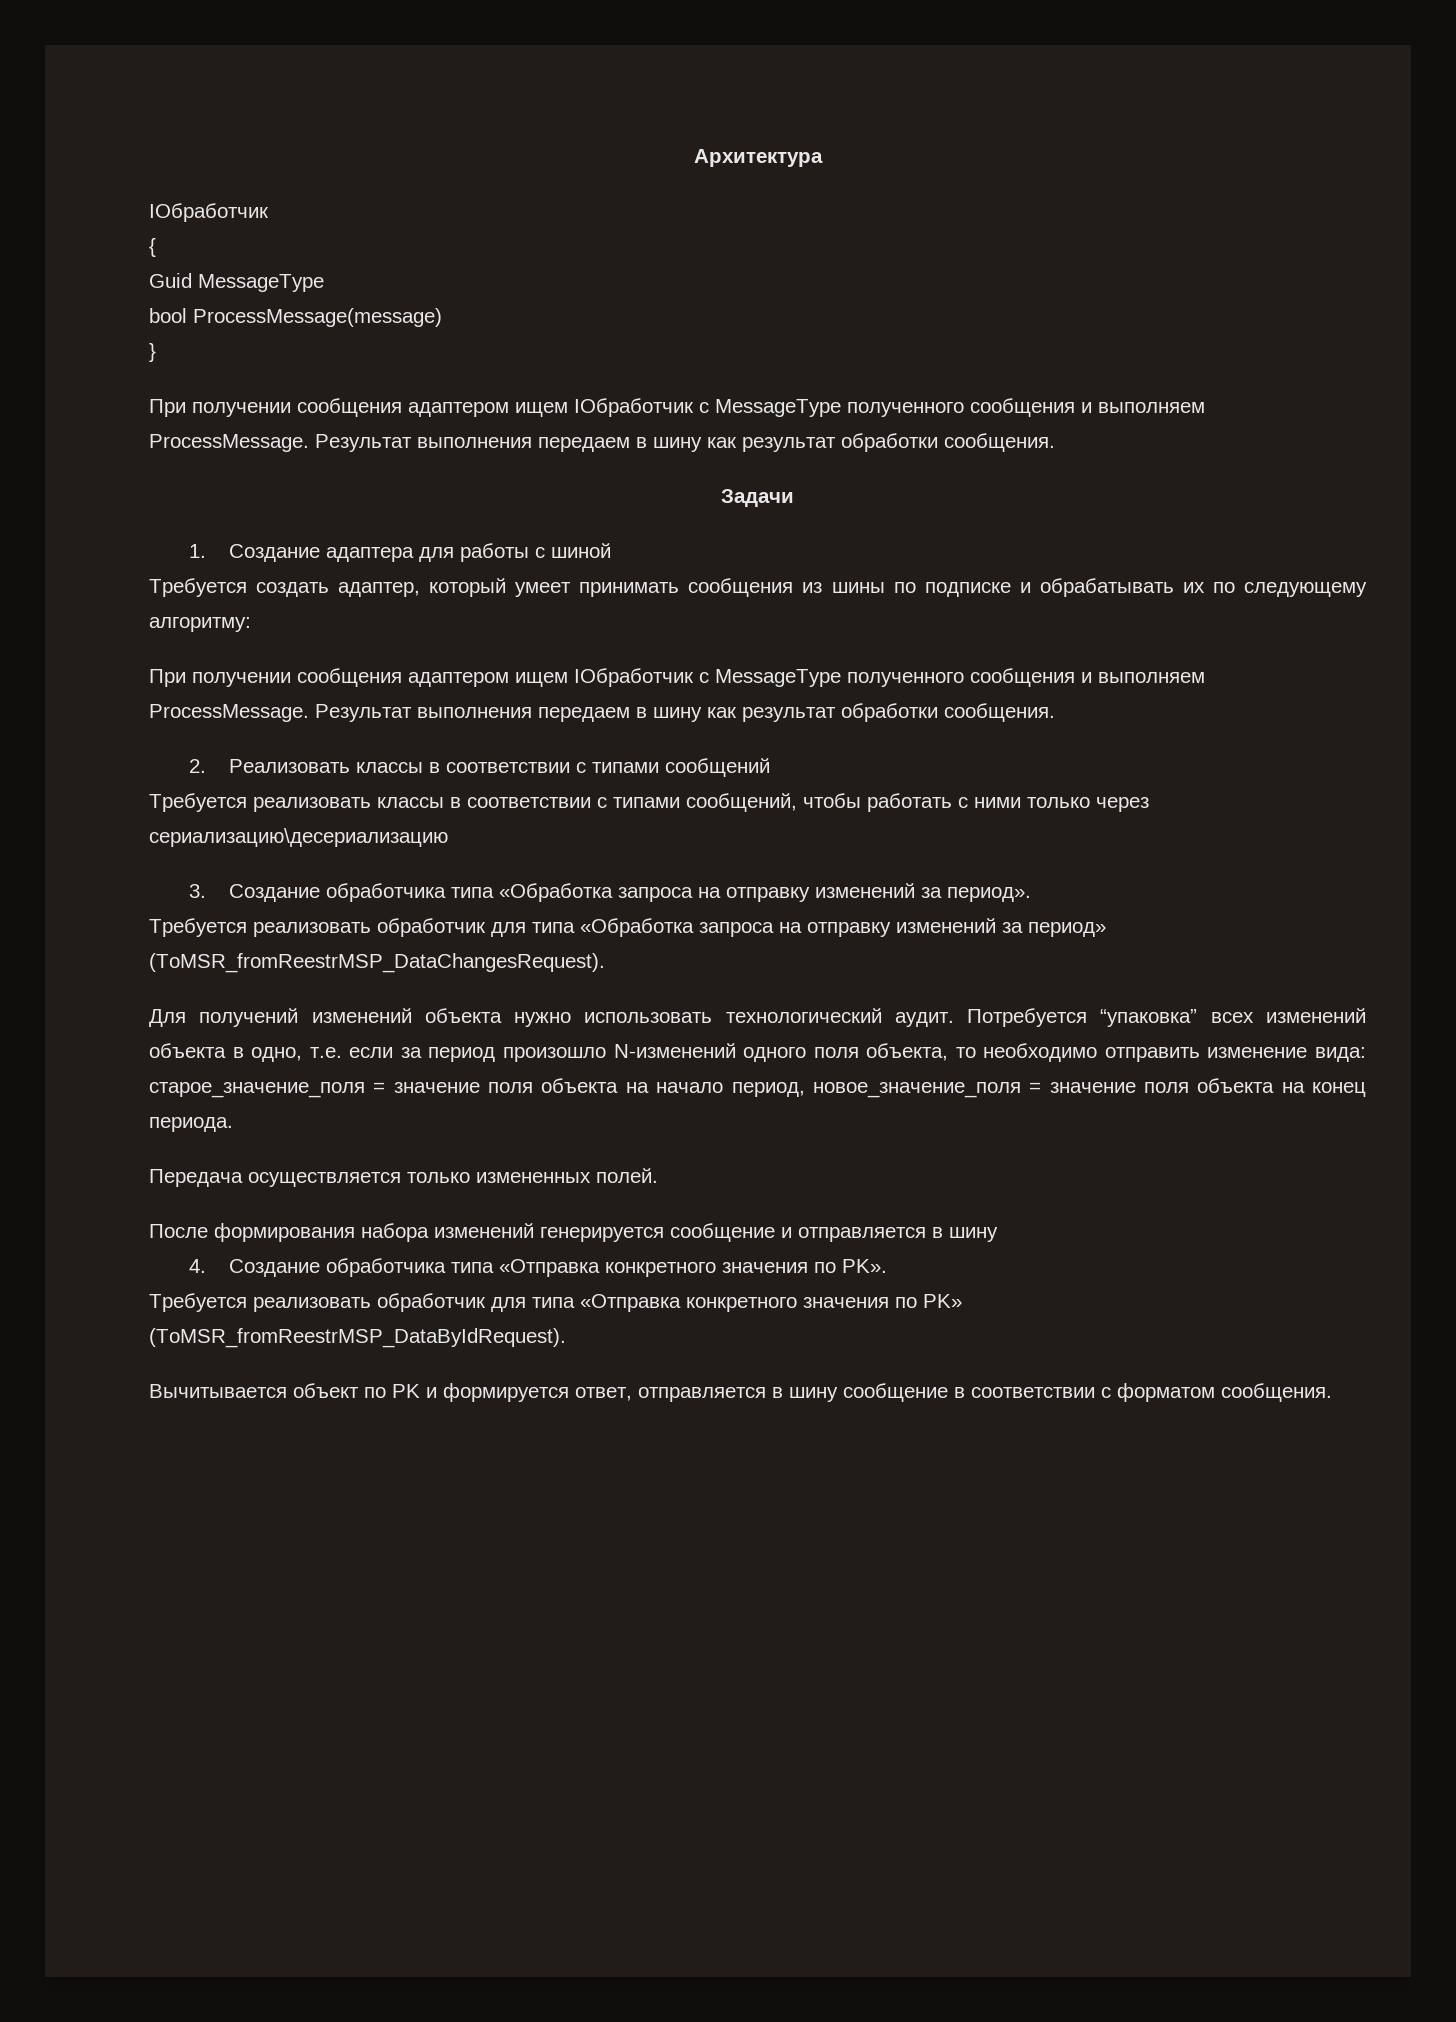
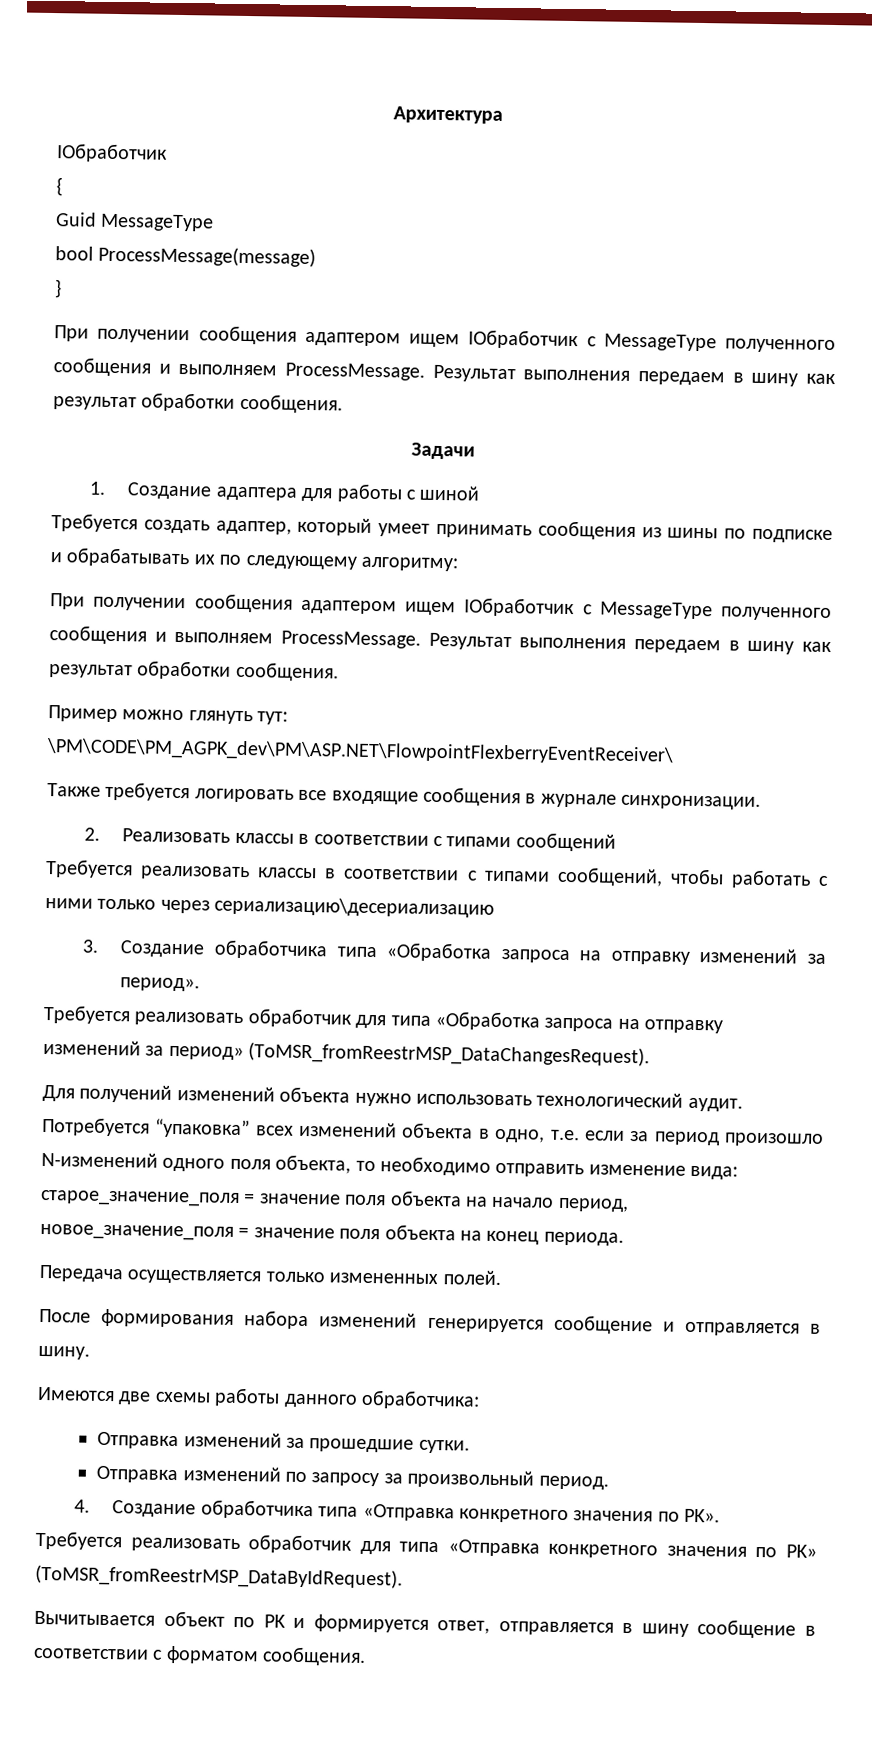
(1055, 712) none -> [48,705,289,725] [46,738,674,766] [47,781,762,810] // Пример можно глянуть тут: \PM\CODE\PM_AGPK_dev\PM\ASP.NET\FlowpointFlexberryEventReceiver\ // Также требуется логировать все входящие сообщения в журнале синхронизации.
[949,1227,998,1242] шину -> [38,1345,90,1360] [37,1386,480,1410] [97,1431,470,1454] [96,1465,609,1490] шину. // Имеются две схемы работы данного обработчика: // Отправка изменений за прошедшие сутки. // Отправка изменений по запросу за произвольный период.

